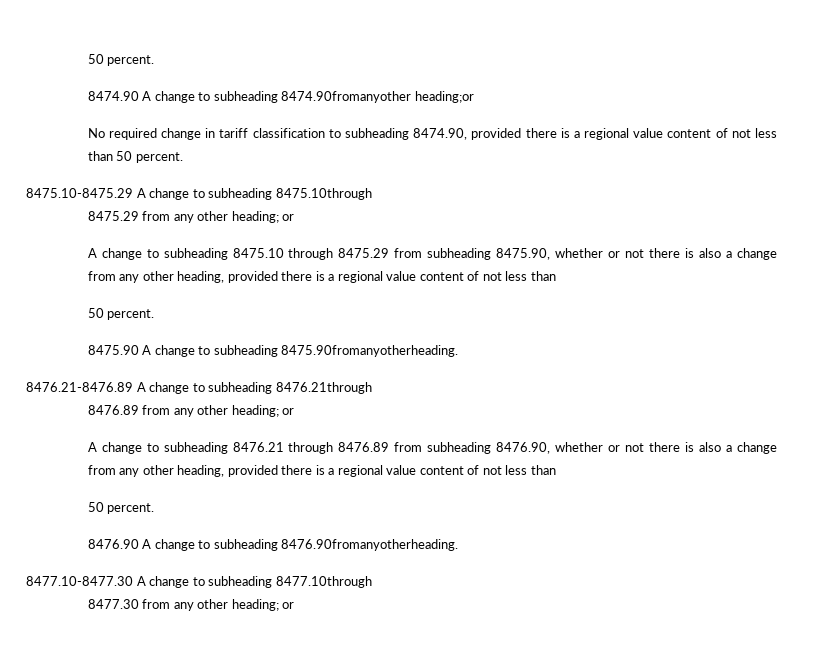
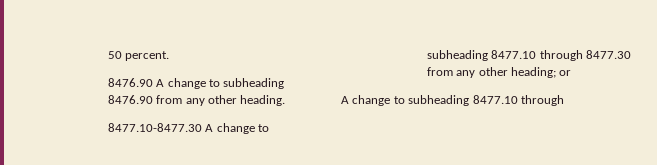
[87,54,155,66] [87,91,474,103] [87,128,777,140] [87,151,183,163] [26,188,372,200] [87,211,295,223] [87,248,777,260] [87,271,556,283] [87,308,155,320] [87,345,459,357] [26,382,372,394] [87,405,295,417] [87,442,777,454] [87,465,556,477] [87,502,155,514] [87,539,459,551] [26,576,372,588] [87,599,295,611] 50 percent. // 8474.90 A change to subheading 8474.90fromanyother heading;or // No required change in tariff classification to subheading 8474.90, provided there is a regional value content of not less than 50 percent. // 8475.10-8475.29 A change to subheading 8475.10through // 8475.29 from any other heading; or // A change to subheading 8475.10 through 8475.29 from subheading 8475.90, whether or not there is also a change from any other heading, provided there is a regional value content of not less than // 50 percent. // 8475.90 A change to subheading 8475.90fromanyotherheading. // 8476.21-8476.89 A change to subheading 8476.21through // 8476.89 from any other heading; or // A change to subheading 8476.21 through 8476.89 from subheading 8476.90, whether or not there is also a change from any other heading, provided there is a regional value content of not less than // 50 percent. // 8476.90 A change to subheading 8476.90fromanyotherheading. // 8477.10-8477.30 A change to subheading 8477.10through // 8477.30 from any other heading; or -> [107,51,170,61] [107,78,285,89] [107,95,286,106] [107,123,270,134] [426,50,632,61] [426,67,572,78] [341,95,564,106] 50 percent. // 8476.90 A change to subheading 8476.90 from any other heading. // 8477.10-8477.30 A change to subheading 8477.10 through 8477.30 from any other heading; or // A change to subheading 8477.10 through

